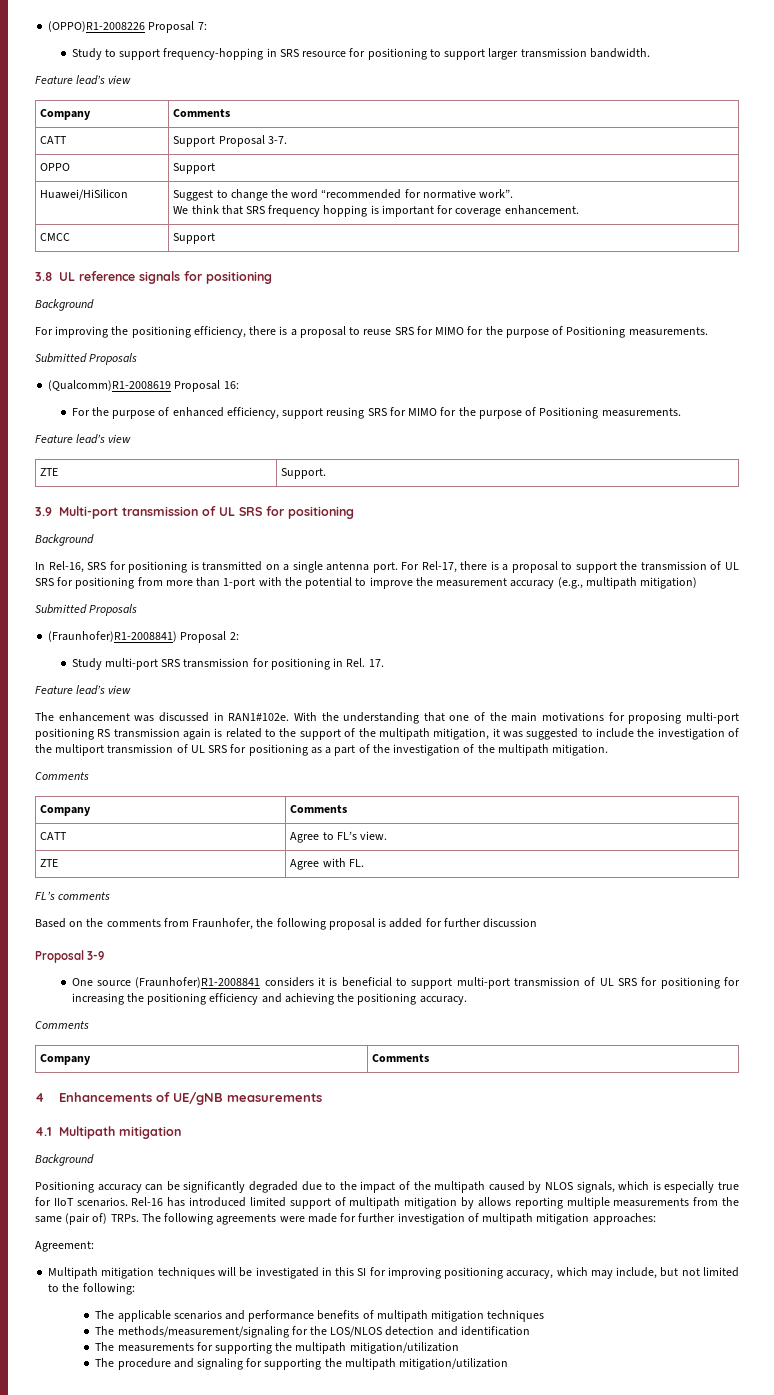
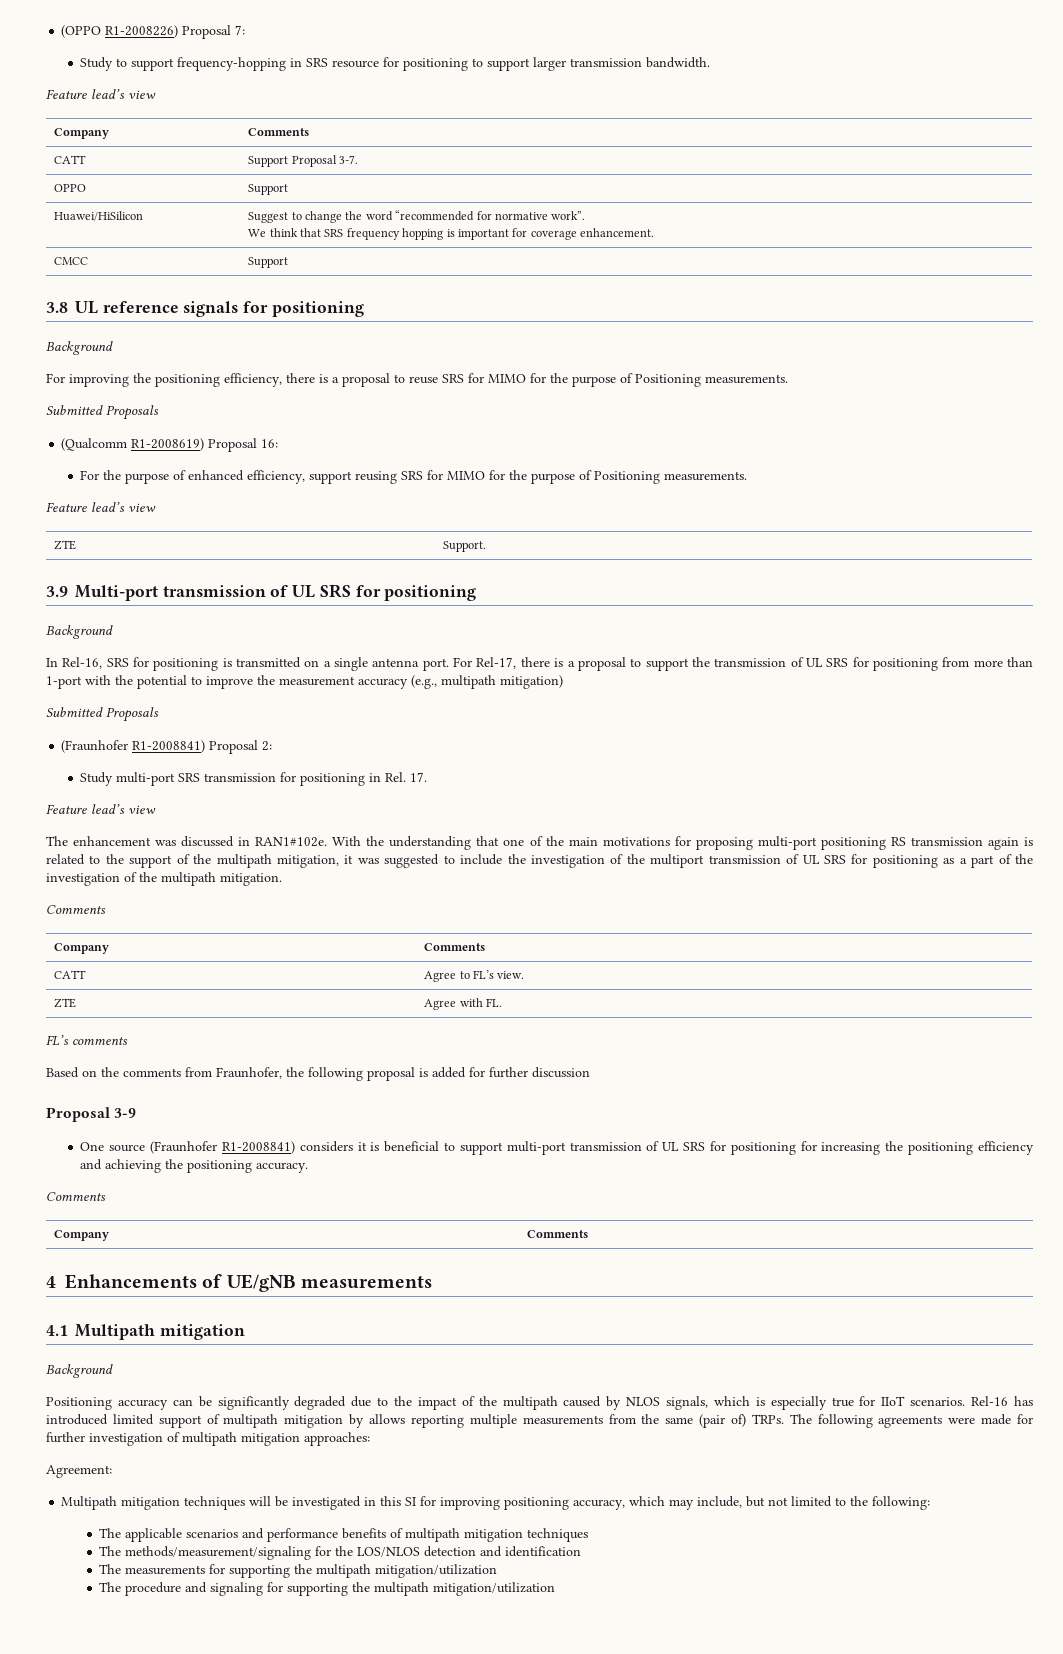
[48,21,146,32] (OPPO)R1-2008226 -> [61,25,179,38] (OPPO R1-2008226)
[48,380,172,391] (Qualcomm)R1-2008619 -> [61,438,205,451] (Qualcomm R1-2008619)
[48,631,178,642] (Fraunhofer)R1-2008841) -> [61,740,206,753] (Fraunhofer R1-2008841)
[135,977,261,988] (Fraunhofer)R1-2008841 -> [150,1141,295,1154] (Fraunhofer R1-2008841)

